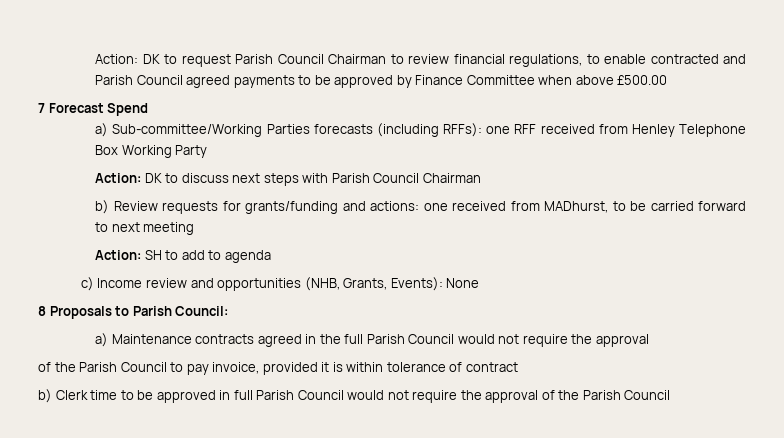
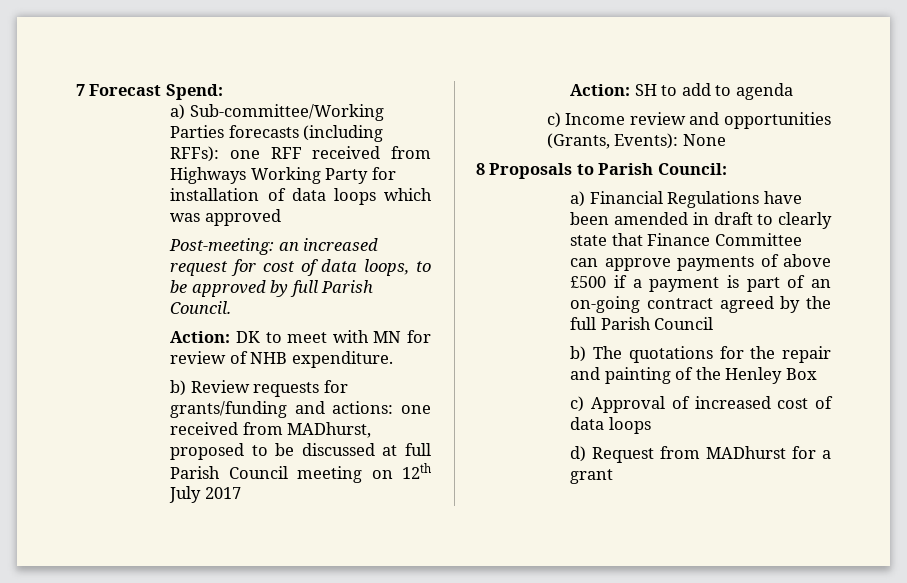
[95,54,746,67] [95,75,668,88] Action: DK to request Parish Council Chairman to review financial regulations, to enable contracted and Parish Council agreed payments to be approved by Finance Committee when above £500.00 // -> (76, 90) none
[107,103,149,116] Spend -> [165,84,223,100] Spend:
[631,124,747,137] [95,145,119,155] Henley Telephone Box -> [170,167,247,184] Highways
[95,173,481,186] // Action: DK to discuss next steps with Parish Council Chairman -> [371,167,396,180] [170,188,433,205] [170,209,281,226] [169,238,379,255] [170,259,432,276] [170,280,374,297] [170,301,232,314] [170,330,431,343] [170,351,393,368] for installation of data loops which was approved // Post-meeting: an increased request for cost of data loops, to be approved by full Parish Council. // Action: DK to meet with MN for review of NHB expenditure.
[612,201,746,211] [95,222,195,235] to be carried forward to next meeting -> [170,443,432,460] [170,463,432,483] [169,486,241,503] proposed to be discussed at full Parish Council meeting on 12th July 2017
[304,277,388,291] (NHB, Grants, -> [546,133,610,149] (Grants,
[111,334,649,347] [38,362,518,375] [38,389,671,403] Maintenance contracts agreed in the full Parish Council would not require the approval // of the Parish Council to pay invoice, provided it is within tolerance of contract // b) Clerk time to be approved in full Parish Council would not require the approval of the Parish Council -> [589,191,802,208] [570,212,832,229] [570,233,802,246] [570,254,831,271] [570,275,831,292] [570,296,831,313] [570,317,714,330] [570,346,831,363] [570,367,817,384] [570,396,833,413] [570,417,651,434] [570,446,831,463] [570,469,614,484] Financial Regulations have been amended in draft to clearly state that Finance Committee can approve payments of above £500 if a payment is part of an on-going contract agreed by the full Parish Council // b) The quotations for the repair and painting of the Henley Box // c) Approval of increased cost of data loops // d) Request from MADhurst for a grant

